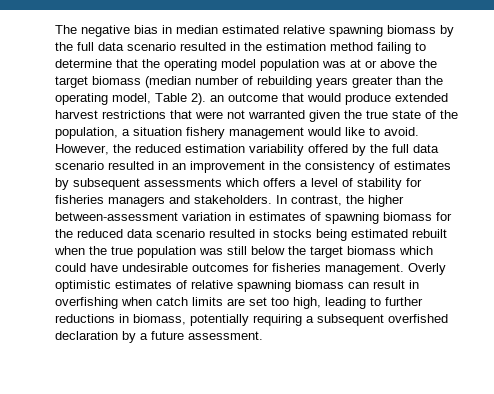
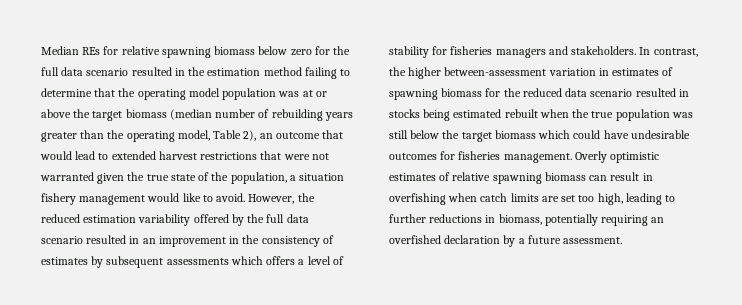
[55,25,454,37] The negative bias in median estimated relative spawning biomass by -> [41,46,330,58] Median REs for relative spawning biomass below zero for
[191,93,206,105] 2). -> [243,130,257,141] 2),
[345,93,391,105] produce -> [75,151,109,160] lead to
[306,314,384,326] a subsequent -> [651,217,665,223] an

